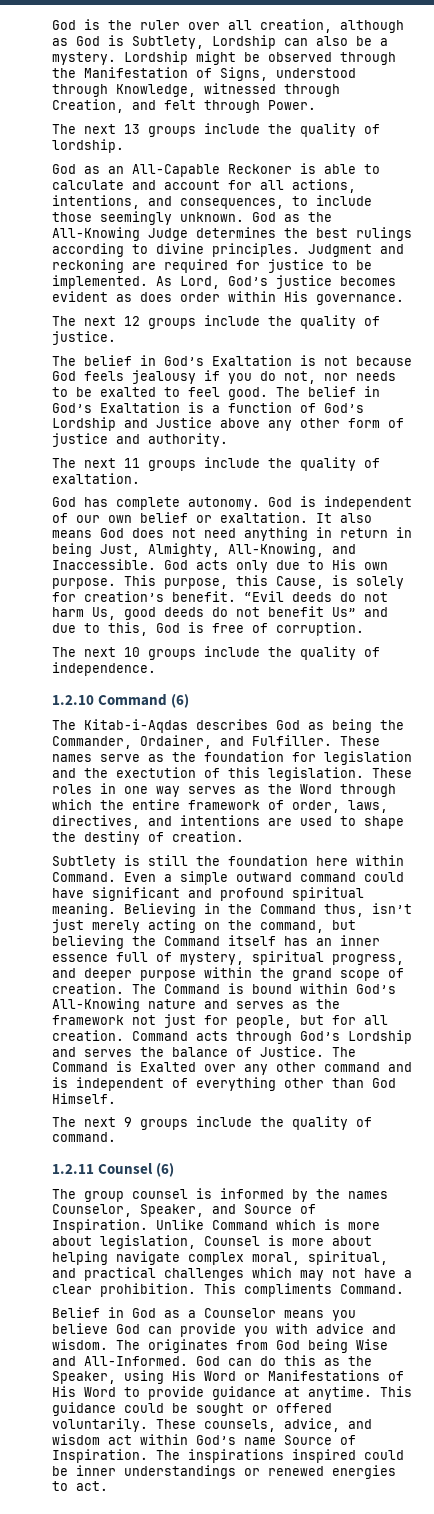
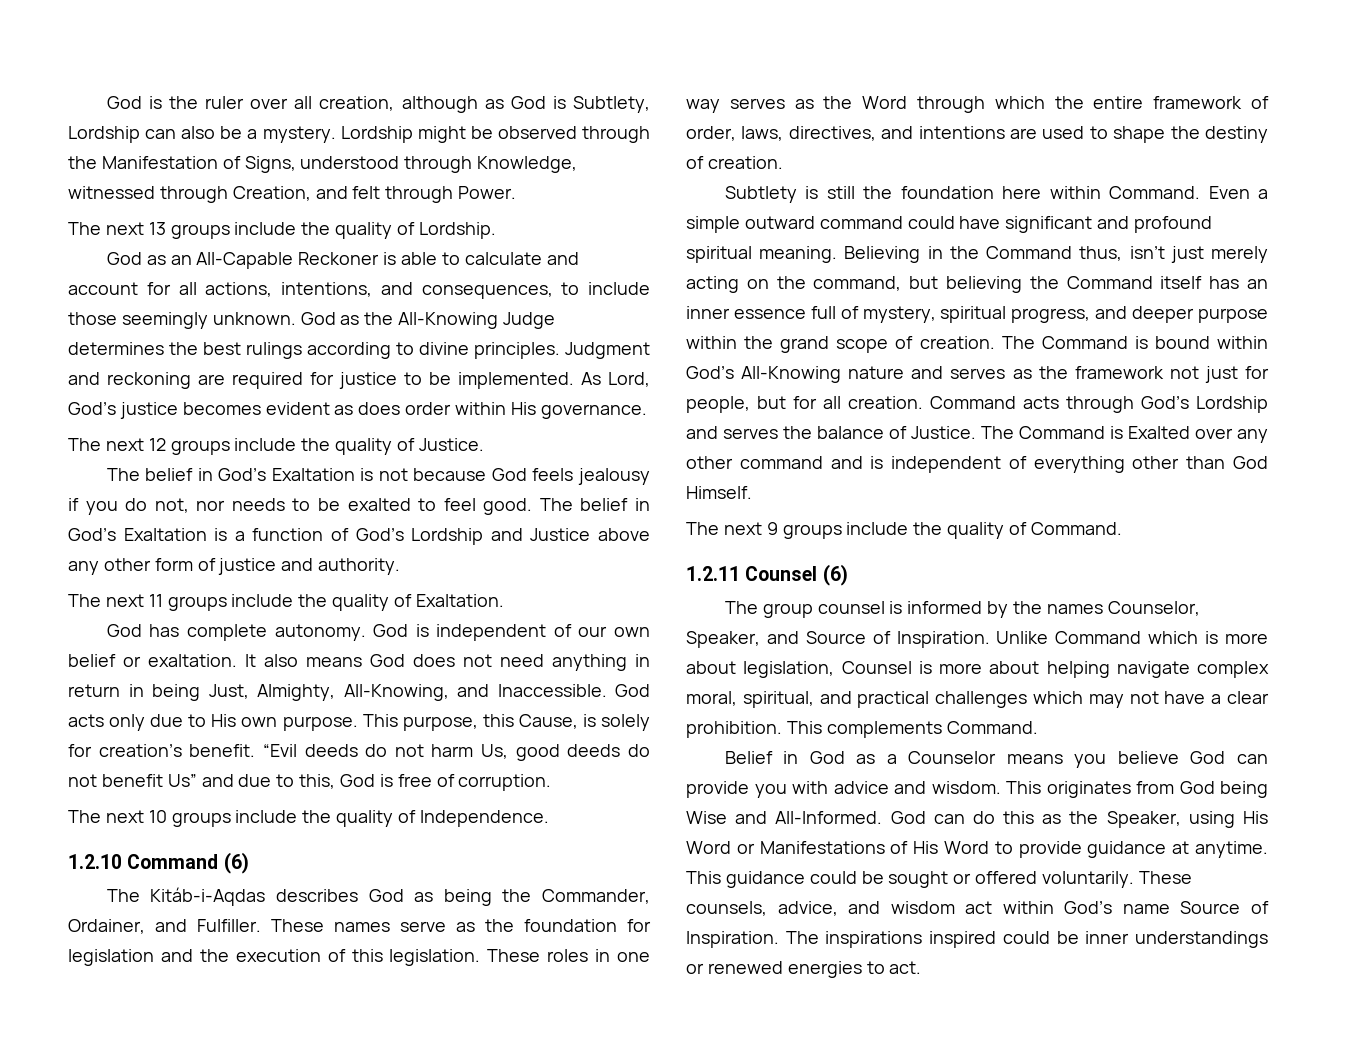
[52,139,124,153] lordship. -> [418,222,496,239] Lordship.
[52,331,116,345] justice. -> [418,438,484,451] Justice.
[52,473,140,484] exaltation. -> [415,594,504,607] Exaltation.
[52,662,156,676] independence. -> [419,810,549,827] Independence.
[84,719,188,733] Kitab-i-Aqdas -> [150,887,266,906] Kitáb-i-Aqdas
[116,767,196,778] exectution -> [235,949,321,962] execution
[52,1132,116,1142] command. -> [1030,522,1122,535] Command.
[244,1283,332,1297] compliments -> [826,721,942,738] complements
[116,1340,140,1350] The -> [1006,781,1041,794] This

